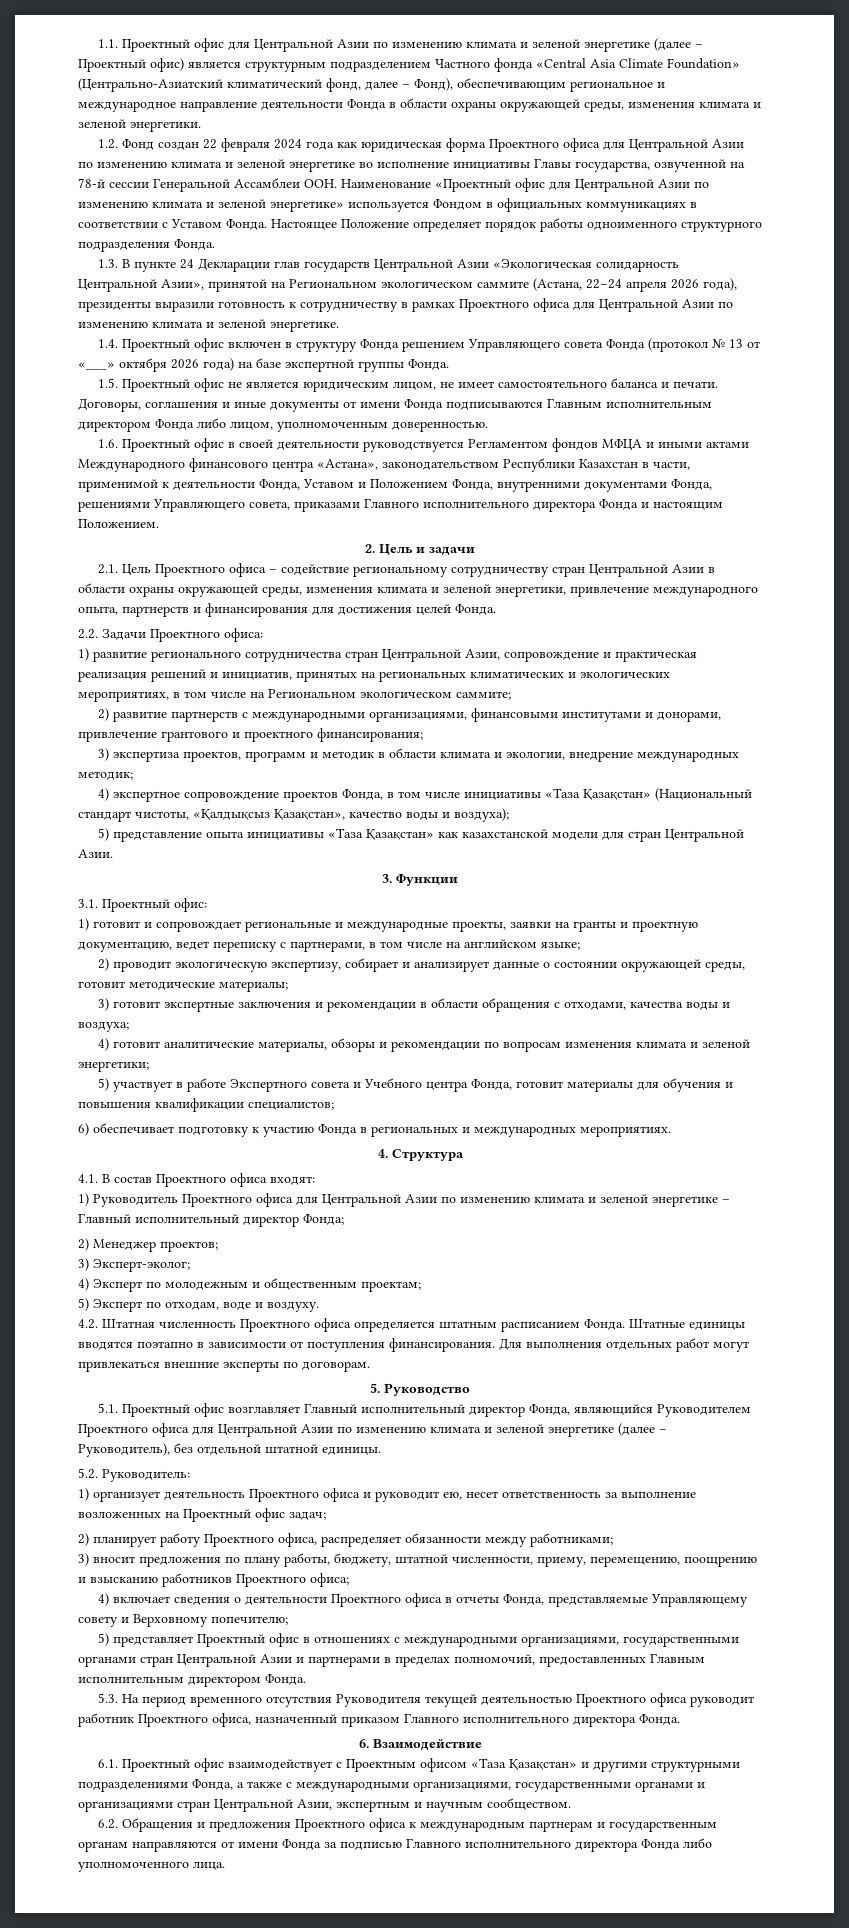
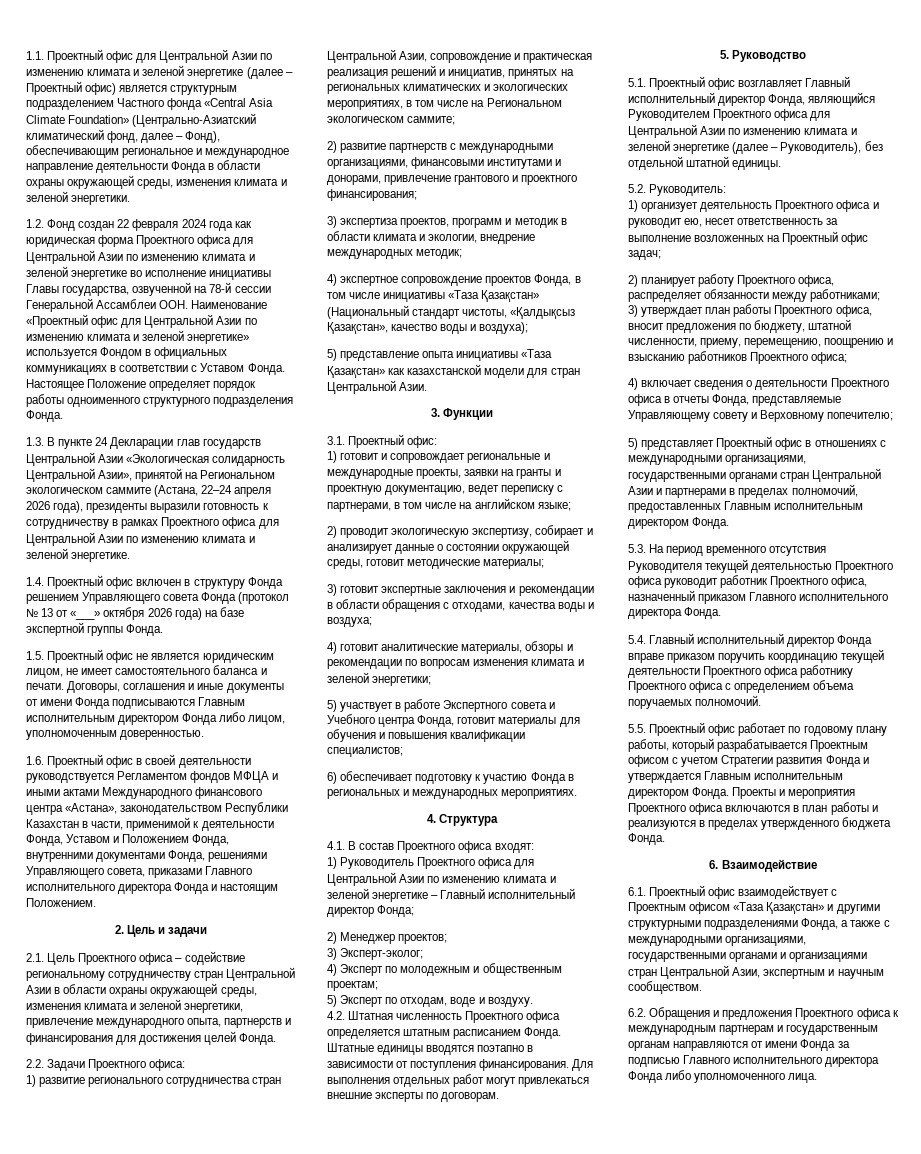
(89, 1559) none -> [641,304,872,317] утверждает план работы Проектного офиса,
[244,1553,330,1567] плану работы, -> (752, 326) none
(680, 1719) none -> [628,633,873,647] [628,649,885,663] [628,665,854,678] [628,680,855,693] [628,695,762,709] [628,722,887,736] [628,738,869,752] [628,755,869,767] [628,771,844,783] [628,787,856,799] [628,802,878,815] [628,817,892,830] [628,833,665,845] // 5.4. Главный исполнительный директор Фонда вправе приказом поручить координацию текущей деятельности Проектного офиса работнику Проектного офиса с определением объема поручаемых полномочий. // 5.5. Проектный офис работает по годовому плану работы, который разрабатывается Проектным офисом с учетом Стратегии развития Фонда и утверждается Главным исполнительным директором Фонда. Проекты и мероприятия Проектного офиса включаются в план работы и реализуются в пределах утвержденного бюджета Фонда.

